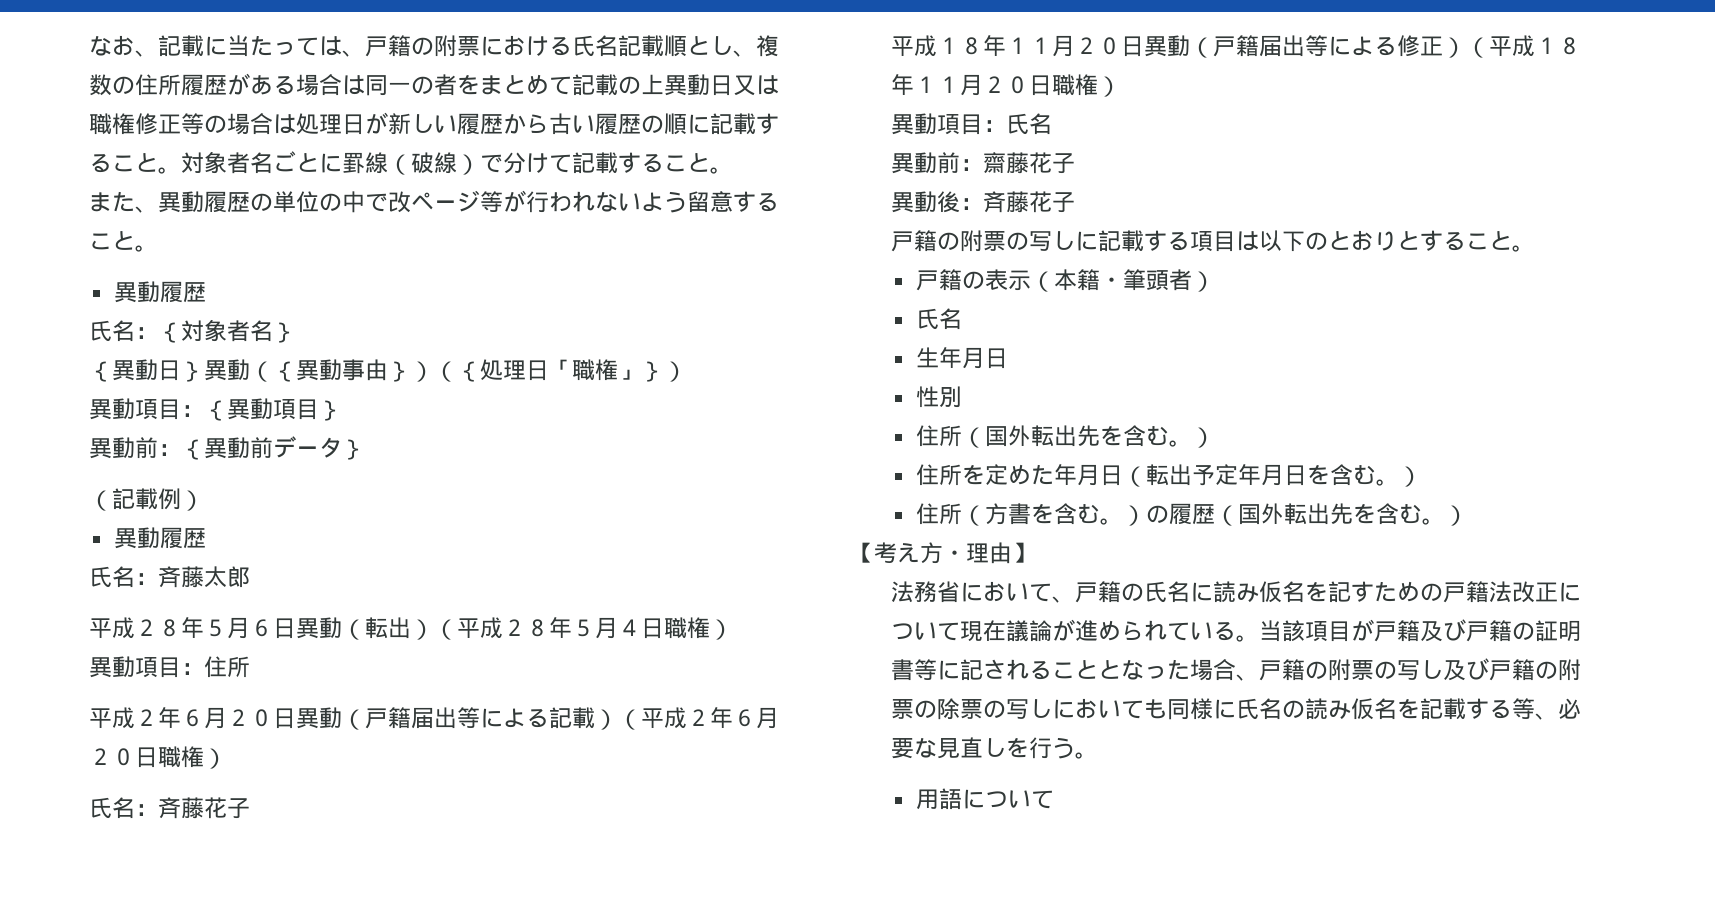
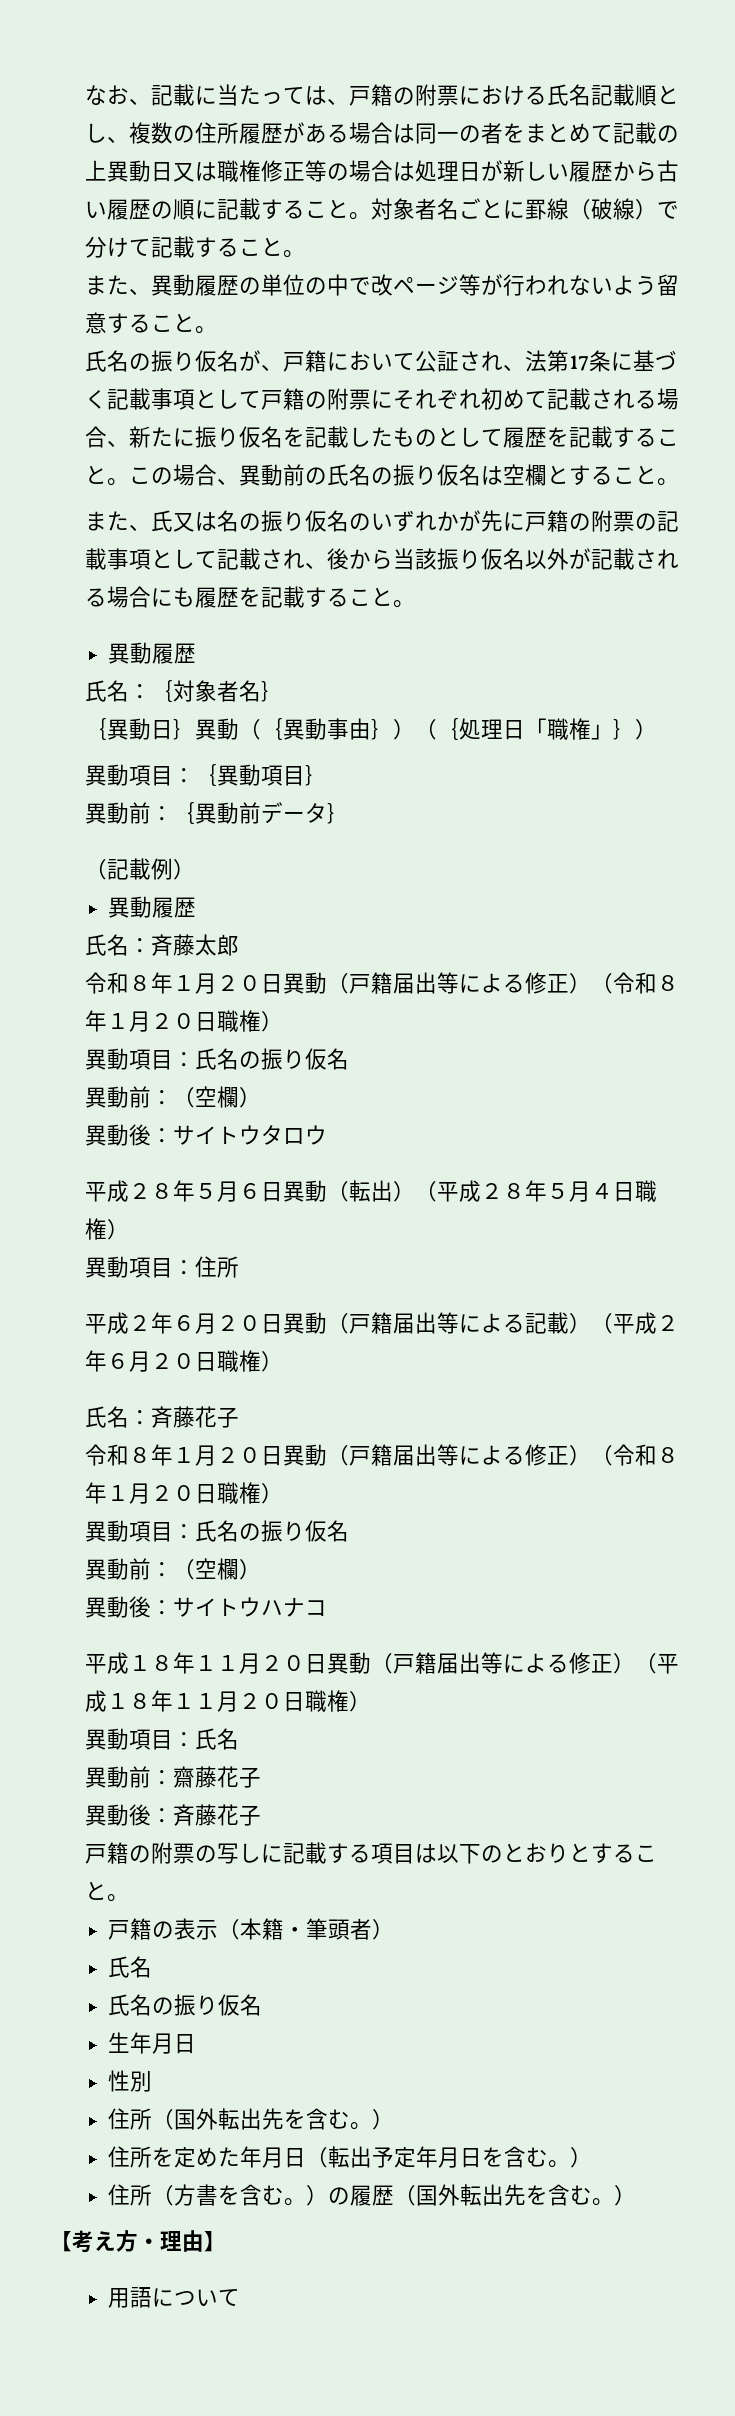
(158, 248) none -> [84,350,677,372] [84,388,679,410] [84,426,679,448] [84,464,679,486] [84,510,679,532] [84,548,679,570] [84,586,415,608] // 氏名の振り仮名が、戸籍において公証され、法第17条に基づく記載事項として戸籍の附票にそれぞれ初めて記載される場合、新たに振り仮名を記載したものとして履歴を記載すること。この場合、異動前の氏名の振り仮名は空欄とすること。 // また、氏又は名の振り仮名のいずれかが先に戸籍の附票の記載事項として記載され、後から当該振り仮名以外が記載される場合にも履歴を記載すること。
(250, 577) none -> [84,972,679,994] [84,1010,283,1032] [84,1048,349,1070] [84,1086,261,1108] [84,1124,327,1146] // 令和８年１月２０日異動（戸籍届出等による修正）（令和８年１月２０日職権） // 異動項目：氏名の振り仮名 // 異動前：（空欄） // 異動後：サイトウタロウ
(250, 808) none -> [84,1444,679,1466] [84,1482,283,1504] [84,1520,349,1542] [84,1558,261,1580] [84,1596,327,1618] // 令和８年１月２０日異動（戸籍届出等による修正）（令和８年１月２０日職権） // 異動項目：氏名の振り仮名 // 異動前：（空欄） // 異動後：サイトウハナコ
(963, 319) none -> [108,1994,263,2016] // 氏名の振り仮名
[890,581,1581,603] [890,619,1581,642] [890,658,1581,681] [890,698,1581,720] [890,737,1098,759] // 法務省において、戸籍の氏名に読み仮名を記すための戸籍法改正について現在議論が進められている。当該項目が戸籍及び戸籍の証明書等に記されることとなった場合、戸籍の附票の写し及び戸籍の附票の除票の写しにおいても同様に氏名の読み仮名を記載する等、必要な見直しを行う。 -> (226, 2241) none

